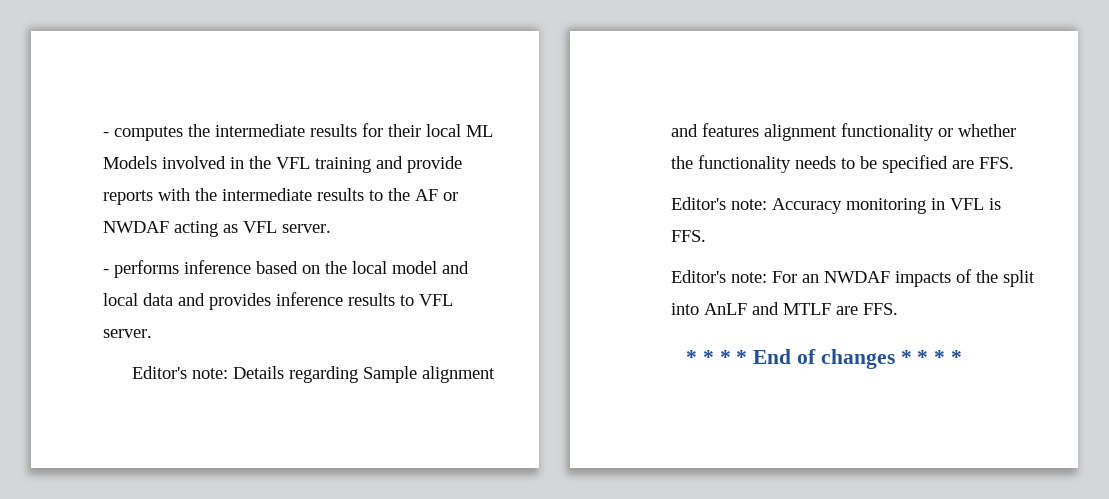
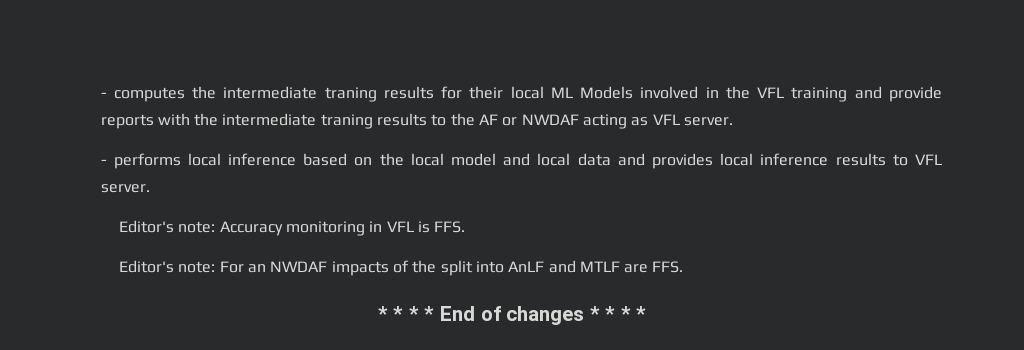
(306, 130) none -> [324,87,377,102] traning
(313, 194) none -> [320,114,373,129] traning
(180, 269) none -> [187,153,221,166] local
(272, 301) none -> [720,153,754,166] local
[131,366,495,383] [670,123,1016,141] [670,155,1014,173] // Editor's note: Details regarding Sample alignment and features alignment functionality or whether the functionality needs to be specified are FFS. -> (150, 188) none

